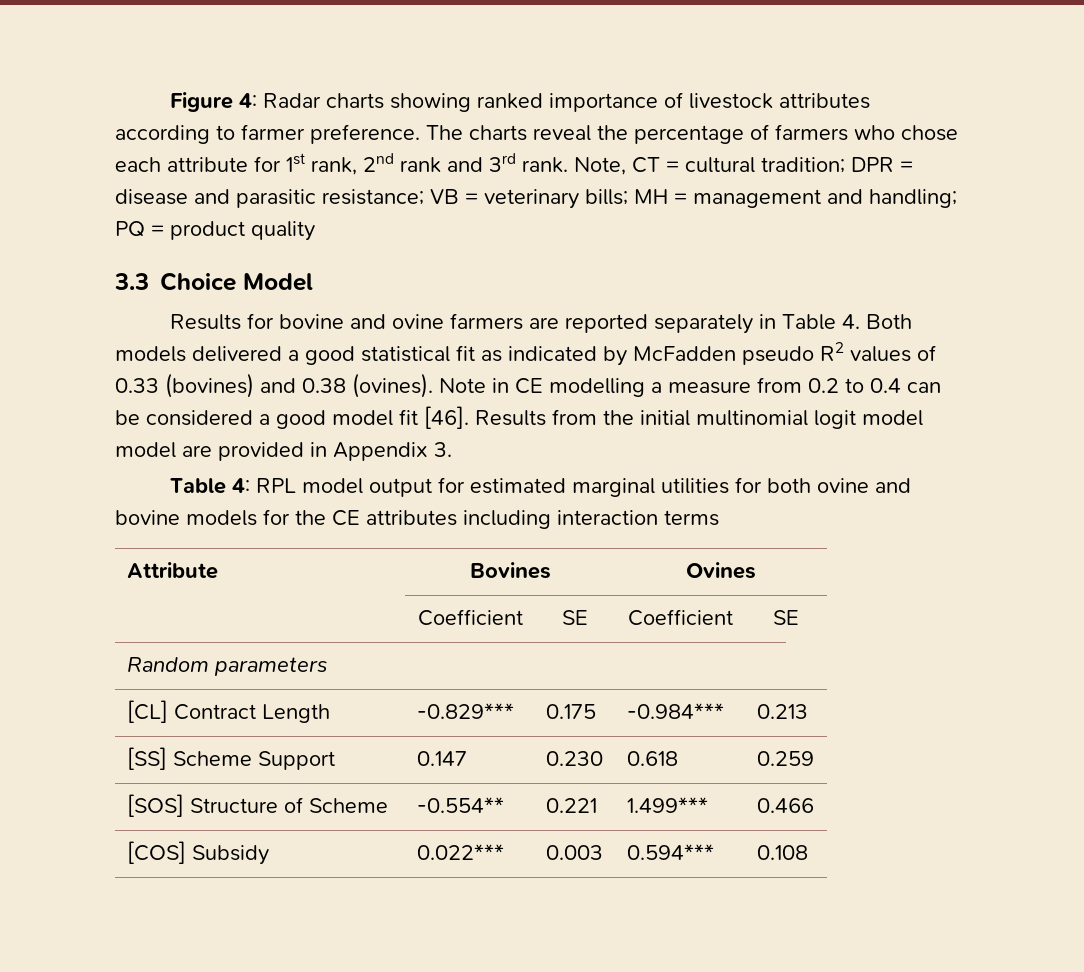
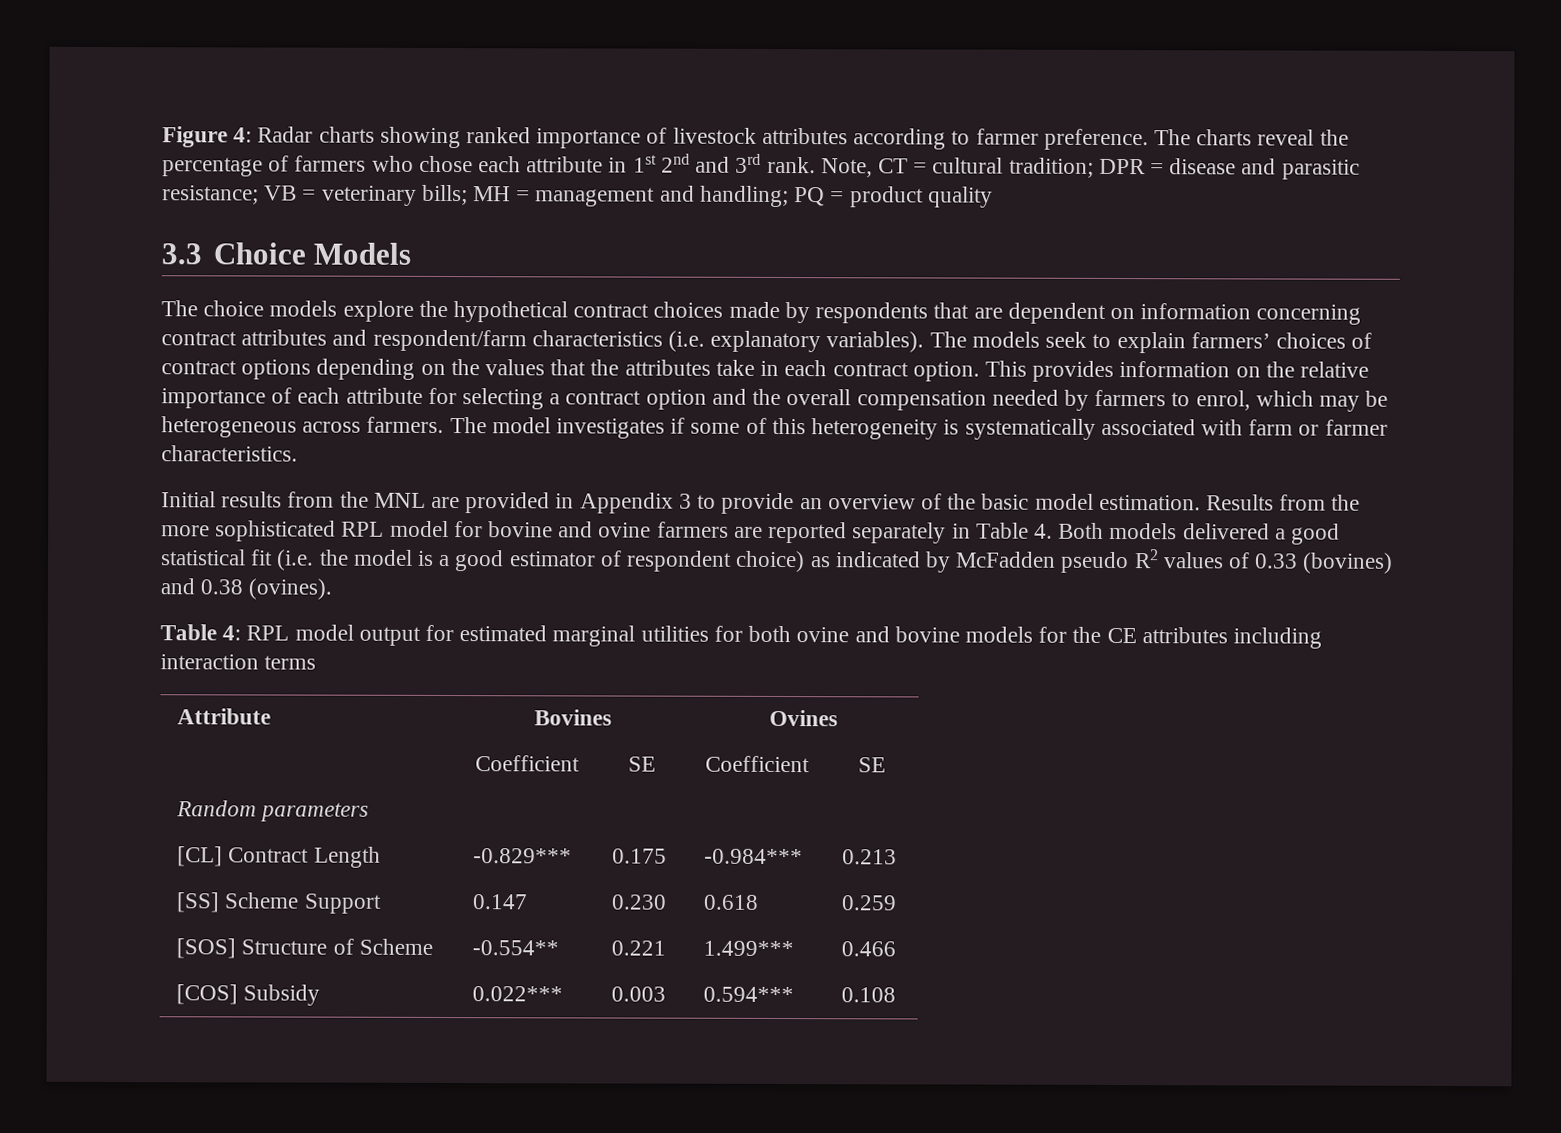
[254,153,441,175] for 1st rank, 2nd rank -> [608,153,690,173] in 1st 2nd
[243,273,313,291] [170,314,242,330] Model // Results -> [312,242,411,265] [161,300,1362,325] [161,329,1373,354] [161,358,1369,382] [161,387,1389,412] [161,416,1388,440] [161,445,298,462] [161,491,1361,515] [161,520,449,542] Models // The choice models explore the hypothetical contract choices made by respondents that are dependent on information concerning contract attributes and respondent/farm characteristics (i.e. explanatory variables). The models seek to explain farmers’ choices of contract options depending on the values that the attributes take in each contract option. This provides information on the relative importance of each attribute for selecting a contract option and the overall compensation needed by farmers to enrol, which may be heterogeneous across farmers. The model investigates if some of this heterogeneity is systematically associated with farm or farmer characteristics. // Initial results from the MNL are provided in Appendix 3 to provide an overview of the basic model estimation. Results from the more sophisticated RPL model
(475, 353) none -> [276,549,806,573] (i.e. the model is a good estimator of respondent choice)
[439,377,941,397] [115,406,923,429] [115,442,452,461] Note in CE modelling a measure from 0.2 to 0.4 can be considered a good model fit [46]. Results from the initial multinomial logit model model are provided in Appendix 3. -> (333, 589) none

